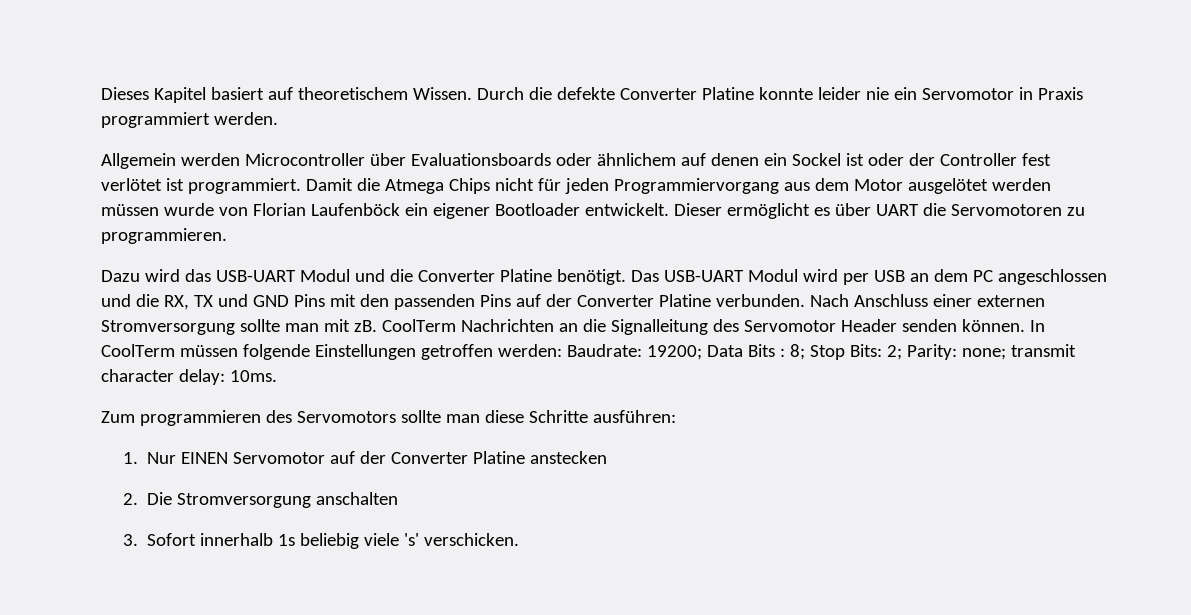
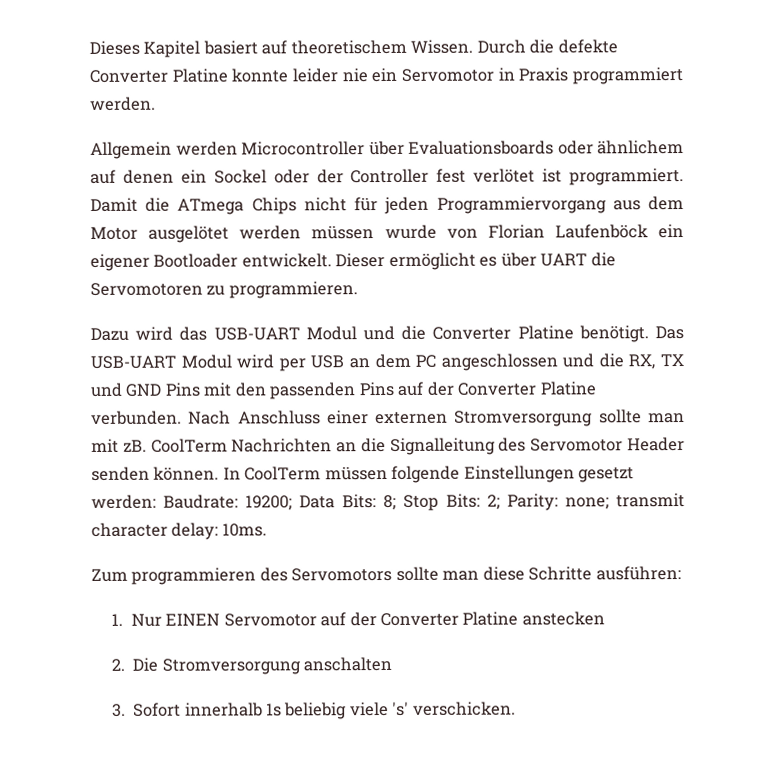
[845,153,864,166] ist -> (267, 176) none
[384,179,444,194] Atmega -> [177,198,245,215] ATmega
[420,344,493,360] getroffen -> [578,467,635,483] gesetzt
[747,344,785,357] Bits : -> [342,494,376,509] Bits:

